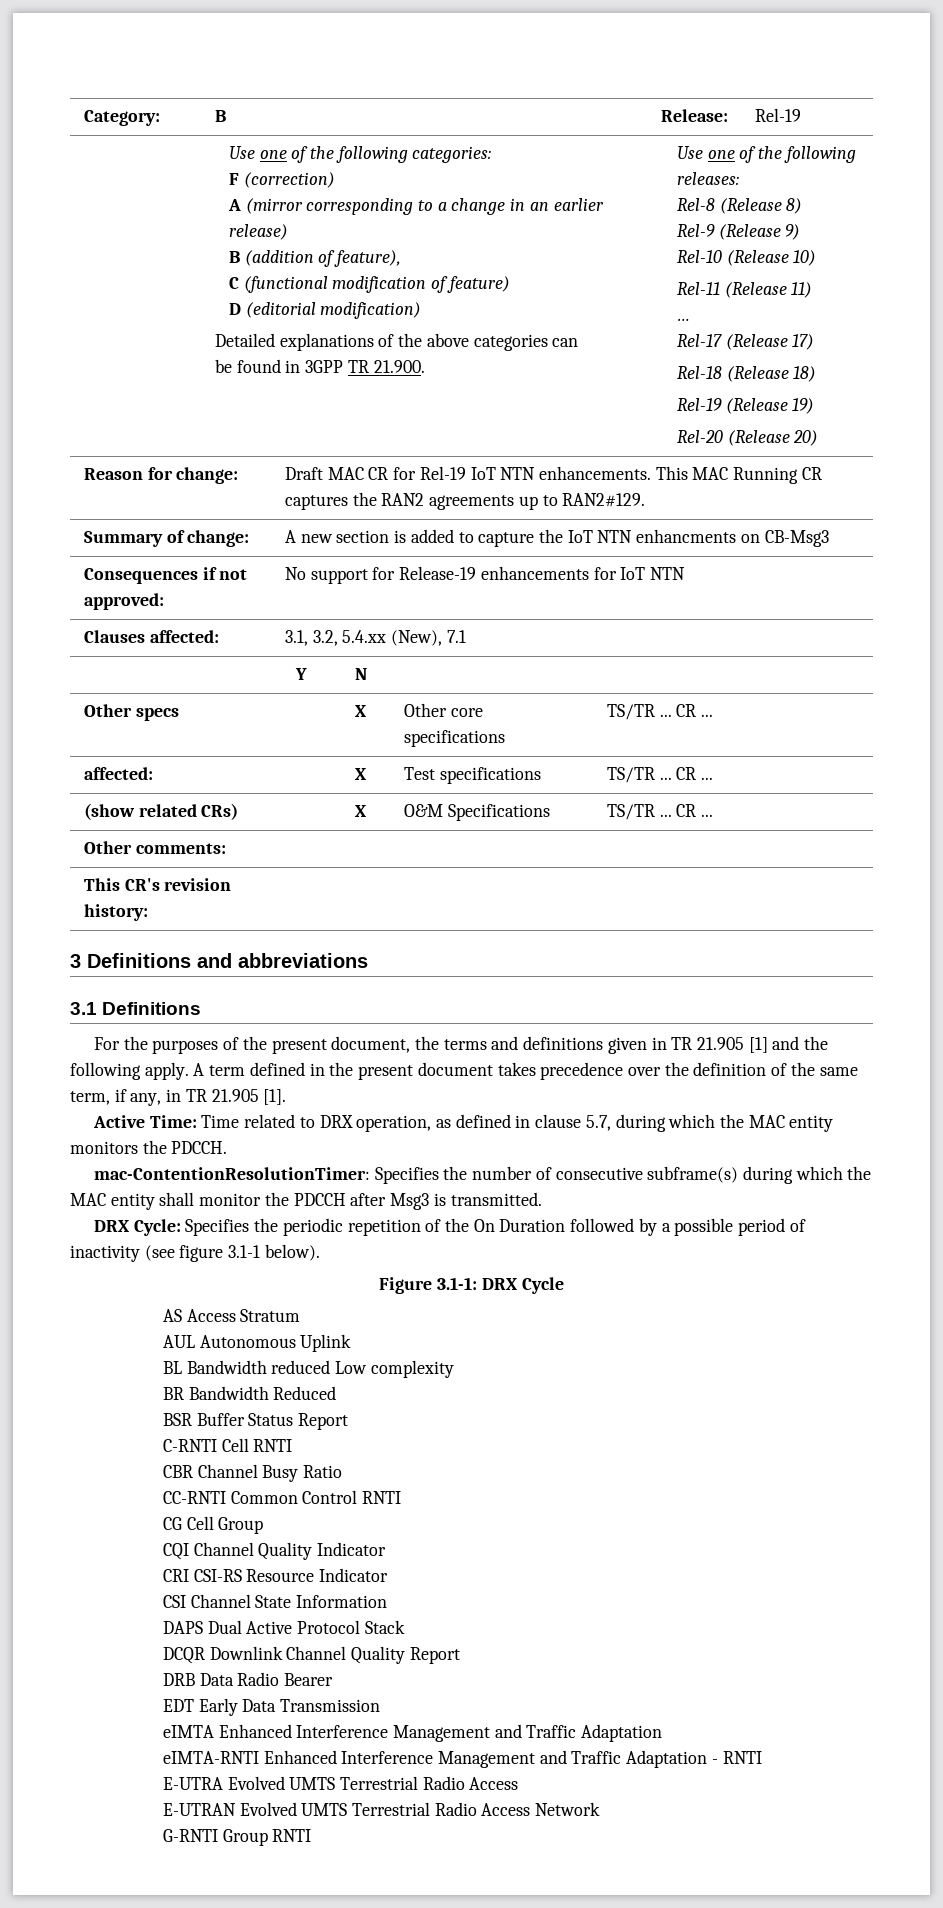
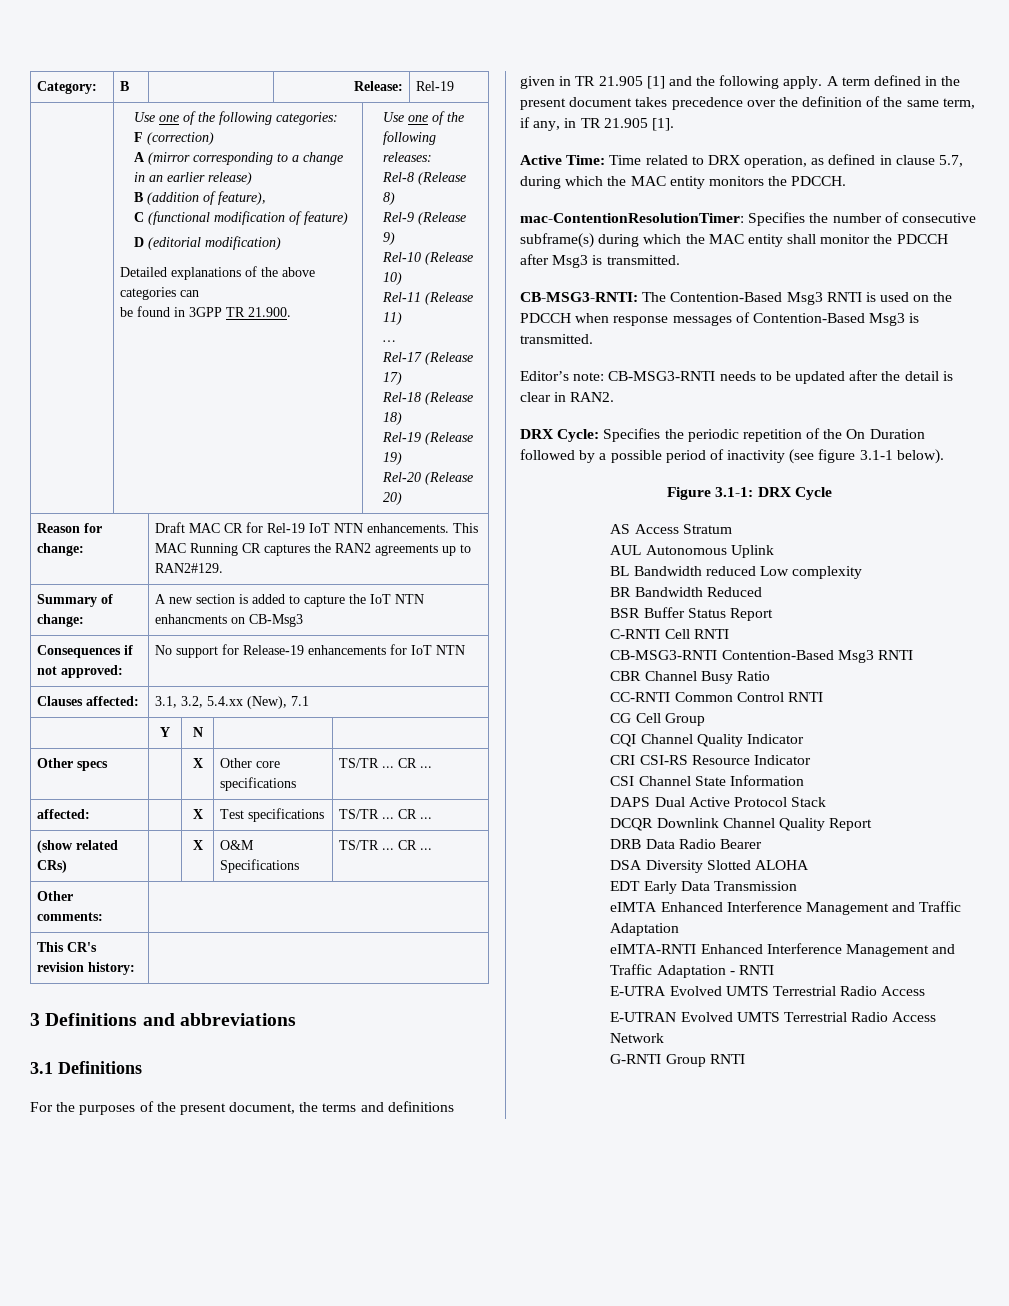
(542, 1199) none -> [520,292,953,305] [520,312,920,326] [520,334,593,344] [520,370,953,384] [520,392,615,402] // CB-MSG3-RNTI: The Contention-Based Msg3 RNTI is used on the PDCCH when response messages of Contention-Based Msg3 is transmitted. // Editor’s note: CB-MSG3-RNTI needs to be updated after the detail is clear in RAN2.
(293, 1445) none -> [610,650,914,663] // CB-MSG3-RNTI Contention-Based Msg3 RNTI
(334, 1679) none -> [610,860,810,873] // DSA Diversity Slotted ALOHA

